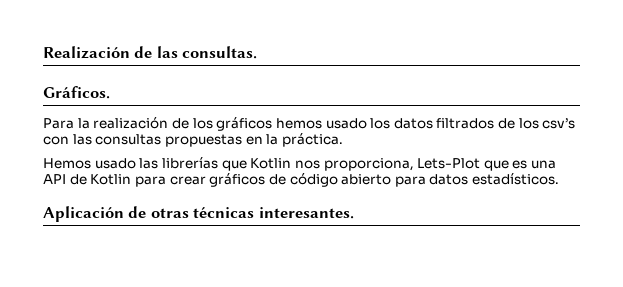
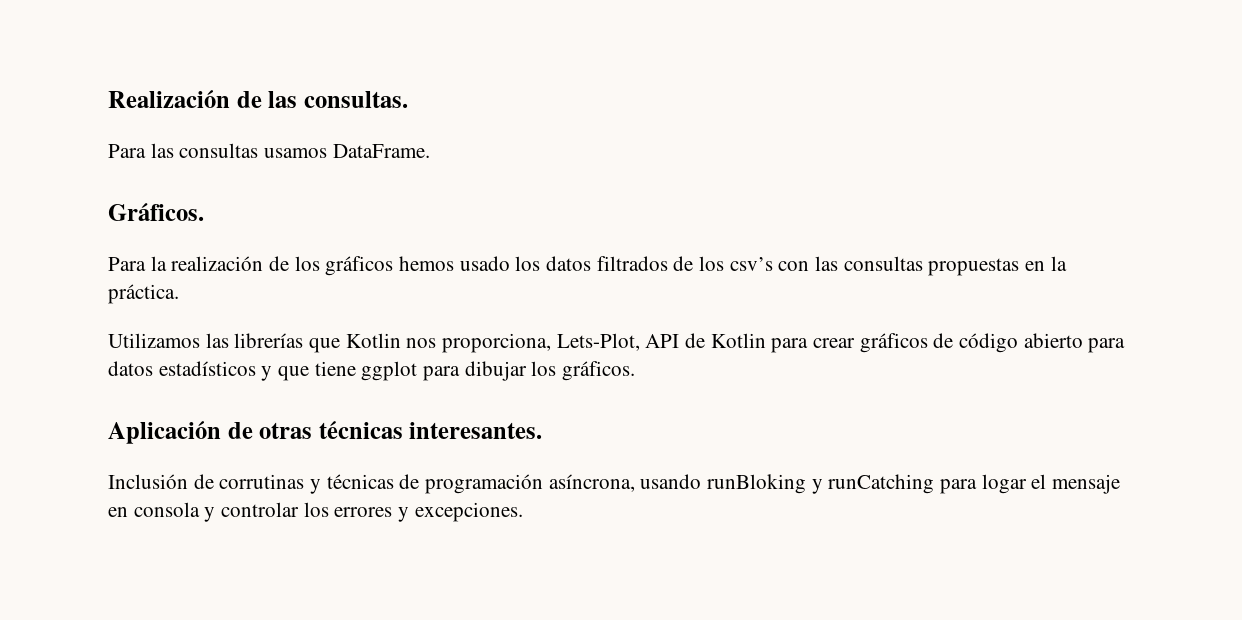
(258, 52) none -> [108,143,430,158] // Para las consultas usamos DataFrame.
[43,158,136,169] Hemos usado -> [108,333,200,348] Utilizamos
[417,158,557,171] Lets-Plot que es una -> [556,333,640,351] Lets-Plot,
[472,173,560,185] estadísticos. -> [158,361,636,381] estadísticos y que tiene ggplot para dibujar los gráficos.
(354, 213) none -> [108,474,1121,494] [108,502,523,522] // Inclusión de corrutinas y técnicas de programación asíncrona, usando runBloking y runCatching para logar el mensaje en consola y controlar los errores y excepciones.

